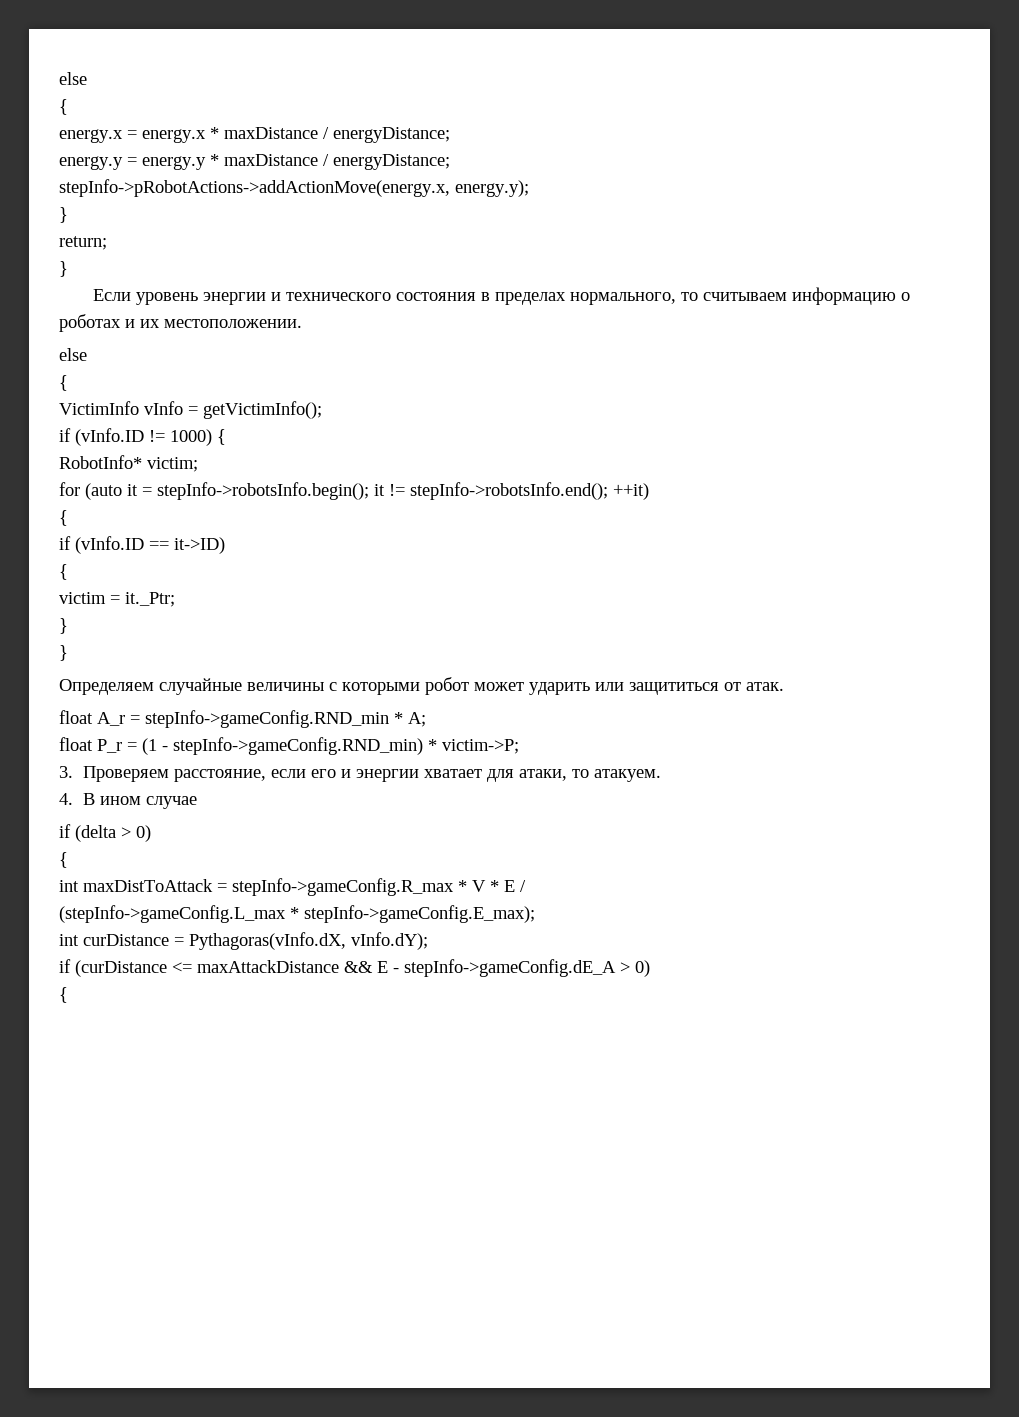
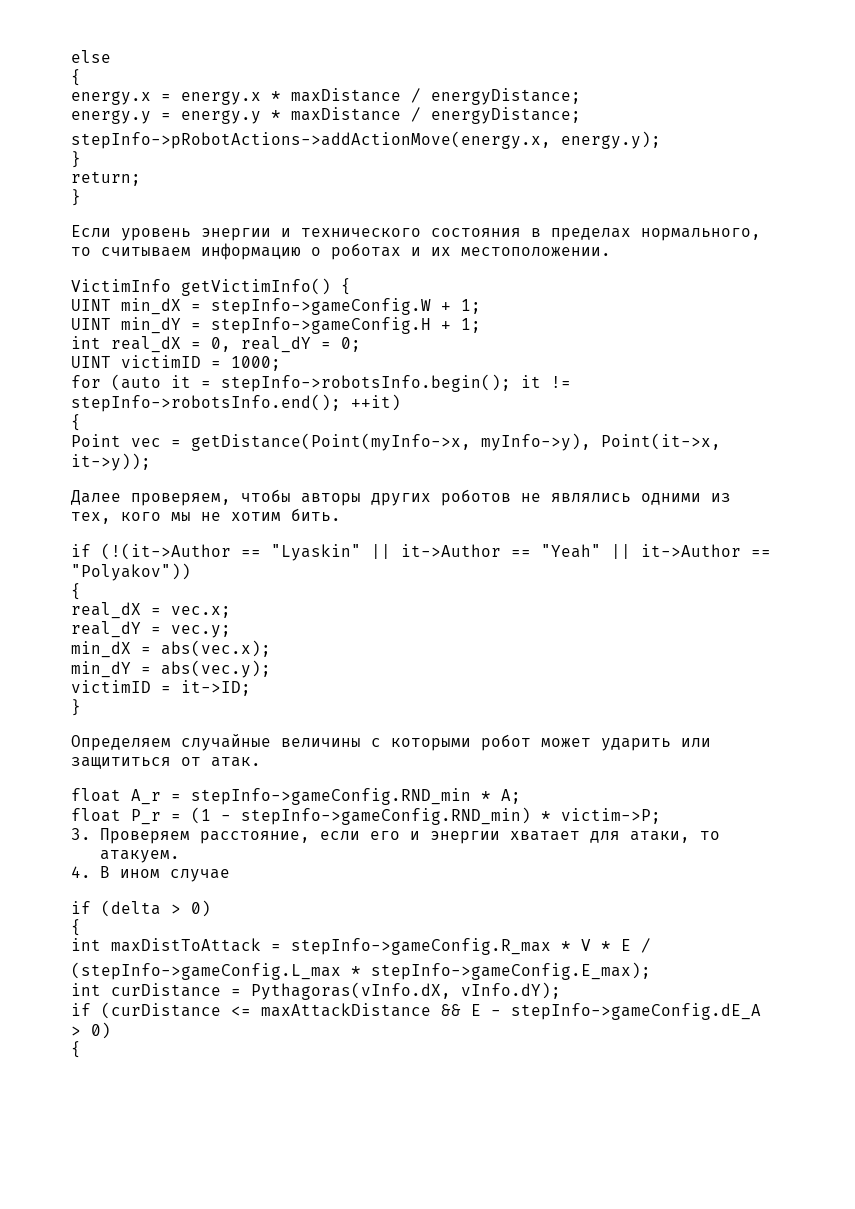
[59,348,87,361] [59,375,68,391] [59,401,322,419] [59,428,226,446] [59,455,198,472] else // { // VictimInfo vInfo = getVictimInfo(); // if (vInfo.ID != 1000) { // RobotInfo* victim; -> [71,278,351,296] [71,298,481,315] [71,317,481,334] [71,336,361,353] [71,355,281,371] VictimInfo getVictimInfo() { // UINT min_dX = stepInfo->gameConfig.W + 1; // UINT min_dY = stepInfo->gameConfig.H + 1; // int real_dX = 0, real_dY = 0; // UINT victimID = 1000;
[59,536,225,554] [59,564,68,580] [59,592,175,607] [59,618,68,634] if (vInfo.ID == it->ID) // { // victim = it._Ptr; // } -> [71,433,721,451] [71,453,151,471] [71,489,731,506] [71,508,341,524] [71,543,771,561] [71,563,191,581] [71,583,81,600] [71,602,231,619] [71,621,231,638] [71,640,271,658] [71,660,271,678] [71,680,251,696] Point vec = getDistance(Point(myInfo->x, myInfo->y), Point(it->x, it->y)); // Далее проверяем, чтобы авторы других роботов не являлись одними из тех, кого мы не хотим бить. // if (!(it->Author == "Lyaskin" || it->Author == "Yeah" || it->Author == "Polyakov")) // { // real_dX = vec.x; // real_dY = vec.y; // min_dX = abs(vec.x); // min_dY = abs(vec.y); // victimID = it->ID;

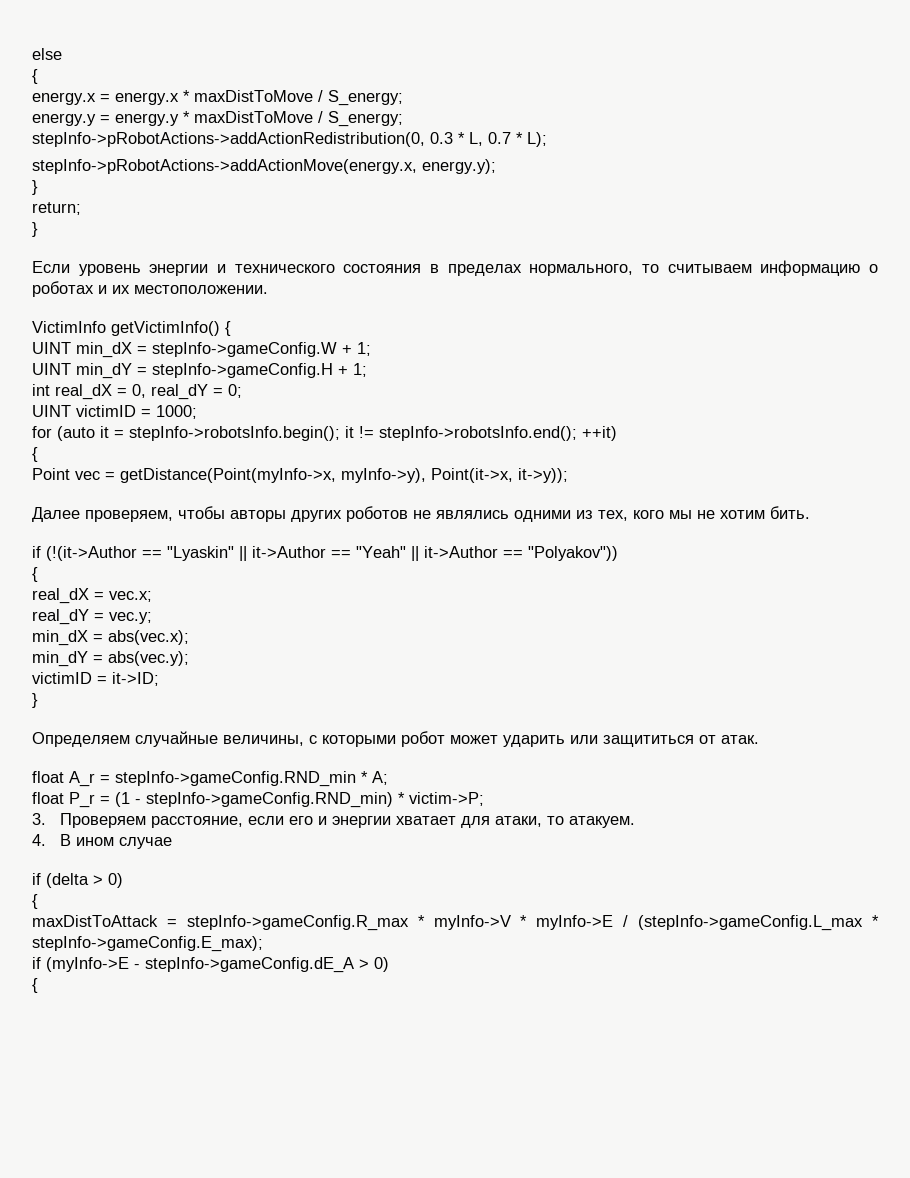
[291,88,581,105] maxDistance / energyDistance; -> [194,90,403,106] maxDistToMove / S_energy;
[291,107,581,124] maxDistance / energyDistance; -> [194,111,403,127] [32,132,547,147] maxDistToMove / S_energy; // stepInfo->pRobotActions->addActionRedistribution(0, 0.3 * L, 0.7 * L);
[281,738,361,748] величины -> [223,735,304,746] величины,
[71,938,101,951] int -> (38, 901) none
[581,938,651,953] V * E / // -> [433,915,629,930] myInfo->V * myInfo->E /
[71,982,561,1000] [71,1002,481,1019] int curDistance = Pythagoras(vInfo.dX, vInfo.dY); // if (curDistance <= maxAttackDistance && E -> [32,957,129,972] if (myInfo->E

